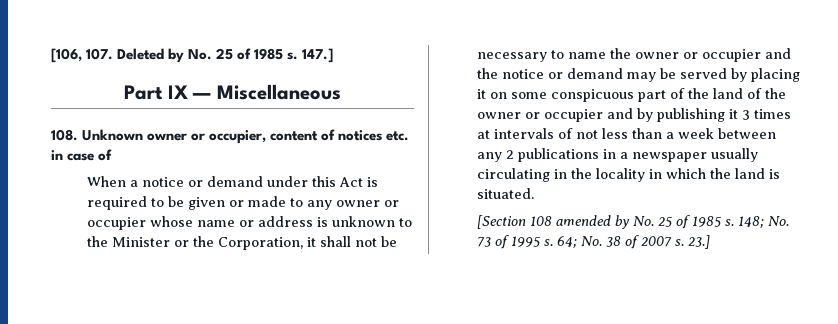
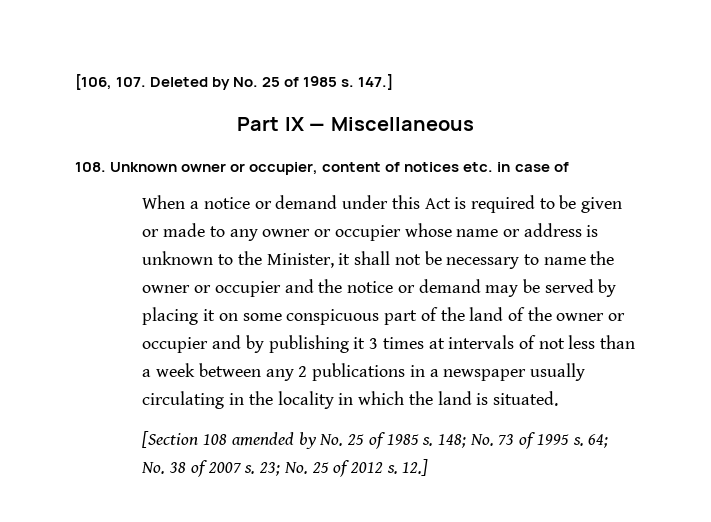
[111,236,303,250] Minister or the Corporation, -> [266,253,334,268] Minister,
[687,235,710,249] 23.] -> [259,459,429,477] 23; No. 25 of 2012 s. 12.]

